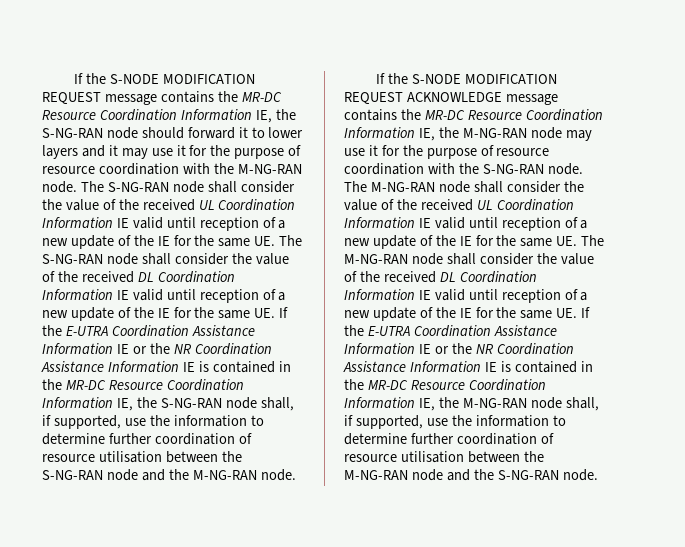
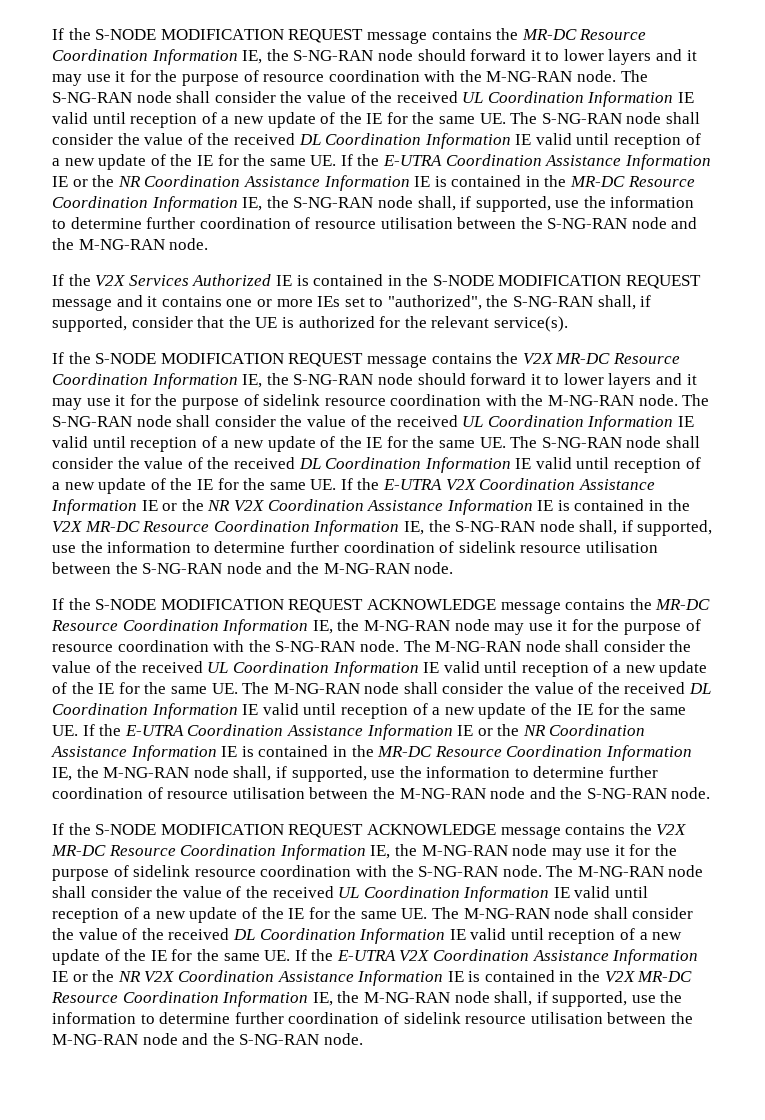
(296, 475) none -> [52,274,702,289] [52,295,652,311] [52,316,568,332] [52,352,680,368] [52,373,697,389] [52,394,710,410] [52,415,695,431] [52,436,701,452] [52,457,701,473] [52,478,655,494] [51,499,690,515] [52,520,713,536] [52,541,658,553] [52,562,454,574] // If the V2X Services Authorized IE is contained in the S-NODE MODIFICATION REQUEST message and it contains one or more IEs set to "authorized", the S-NG-RAN shall, if supported, consider that the UE is authorized for the relevant service(s). // If the S-NODE MODIFICATION REQUEST message contains the V2X MR-DC Resource Coordination Information IE, the S-NG-RAN node should forward it to lower layers and it may use it for the purpose of sidelink resource coordination with the M-NG-RAN node. The S-NG-RAN node shall consider the value of the received UL Coordination Information IE valid until reception of a new update of the IE for the same UE. The S-NG-RAN node shall consider the value of the received DL Coordination Information IE valid until reception of a new update of the IE for the same UE. If the E-UTRA V2X Coordination Assistance Information IE or the NR V2X Coordination Assistance Information IE is contained in the V2X MR-DC Resource Coordination Information IE, the S-NG-RAN node shall, if supported, use the information to determine further coordination of sidelink resource utilisation between the S-NG-RAN node and the M-NG-RAN node.
(598, 475) none -> [52,823,687,839] [51,844,678,860] [52,865,704,881] [52,886,649,902] [52,907,694,923] [52,928,683,944] [52,949,699,965] [52,970,693,986] [51,991,683,1007] [52,1012,693,1024] [52,1033,363,1045] // If the S-NODE MODIFICATION REQUEST ACKNOWLEDGE message contains the V2X MR-DC Resource Coordination Information IE, the M-NG-RAN node may use it for the purpose of sidelink resource coordination with the S-NG-RAN node. The M-NG-RAN node shall consider the value of the received UL Coordination Information IE valid until reception of a new update of the IE for the same UE. The M-NG-RAN node shall consider the value of the received DL Coordination Information IE valid until reception of a new update of the IE for the same UE. If the E-UTRA V2X Coordination Assistance Information IE or the NR V2X Coordination Assistance Information IE is contained in the V2X MR-DC Resource Coordination Information IE, the M-NG-RAN node shall, if supported, use the information to determine further coordination of sidelink resource utilisation between the M-NG-RAN node and the S-NG-RAN node.

